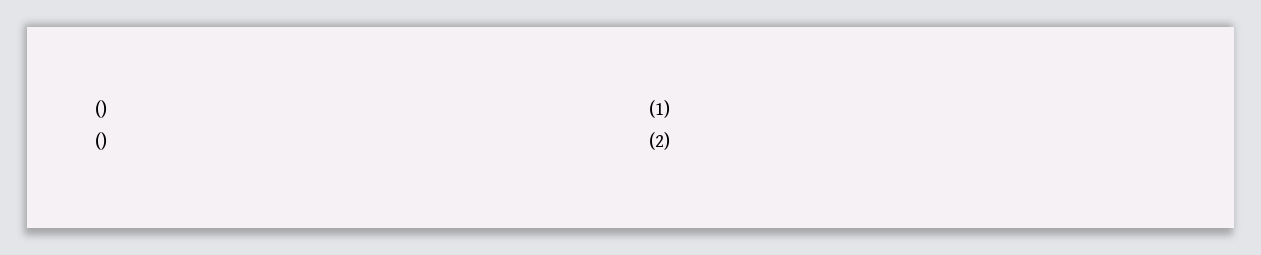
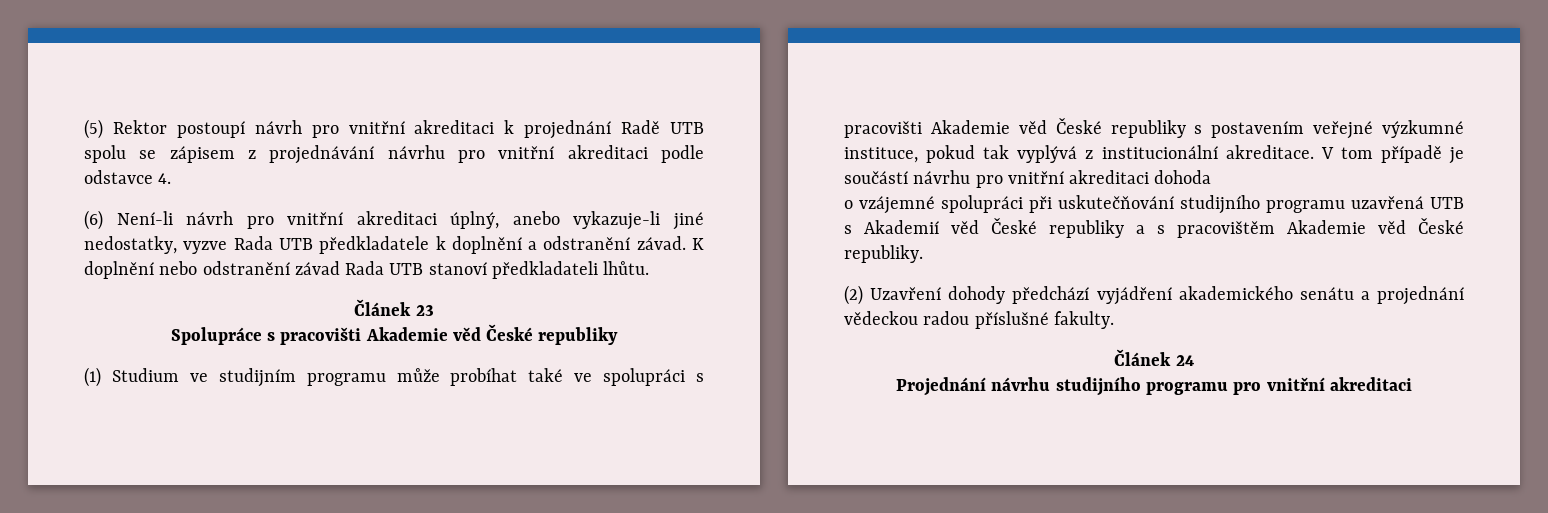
[95,100,107,118] [95,132,107,150] [649,100,670,118] [649,132,670,150] () // () // (1) // (2) -> [84,119,704,139] [84,145,704,164] [84,170,172,184] [84,210,704,230] [84,236,704,254] [84,261,650,279] [354,299,434,316] [170,324,619,345] [84,367,704,387] [844,118,1464,139] [844,145,1464,164] [844,170,1212,188] [844,195,1464,214] [844,218,1464,238] [844,245,923,263] [844,285,1464,305] [844,311,1114,329] [1114,349,1194,366] [896,377,1412,396] (5) Rektor postoupí návrh pro vnitřní akreditaci k projednání Radě UTB spolu se zápisem z projednávání návrhu pro vnitřní akreditaci podle odstavce 4. // (6) Není-li návrh pro vnitřní akreditaci úplný, anebo vykazuje-li jiné nedostatky, vyzve Rada UTB předkladatele k doplnění a odstranění závad. K doplnění nebo odstranění závad Rada UTB stanoví předkladateli lhůtu. // Článek 23 // Spolupráce s pracovišti Akademie věd České republiky // (1) Studium ve studijním programu může probíhat také ve spolupráci s pracovišti Akademie věd České republiky s postavením veřejné výzkumné instituce, pokud tak vyplývá z institucionální akreditace. V tom případě je součástí návrhu pro vnitřní akreditaci dohoda // o vzájemné spolupráci při uskutečňování studijního programu uzavřená UTB s Akademií věd České republiky a s pracovištěm Akademie věd České republiky. // (2) Uzavření dohody předchází vyjádření akademického senátu a projednání vědeckou radou příslušné fakulty. // Článek 24 // Projednání návrhu studijního programu pro vnitřní akreditaci

